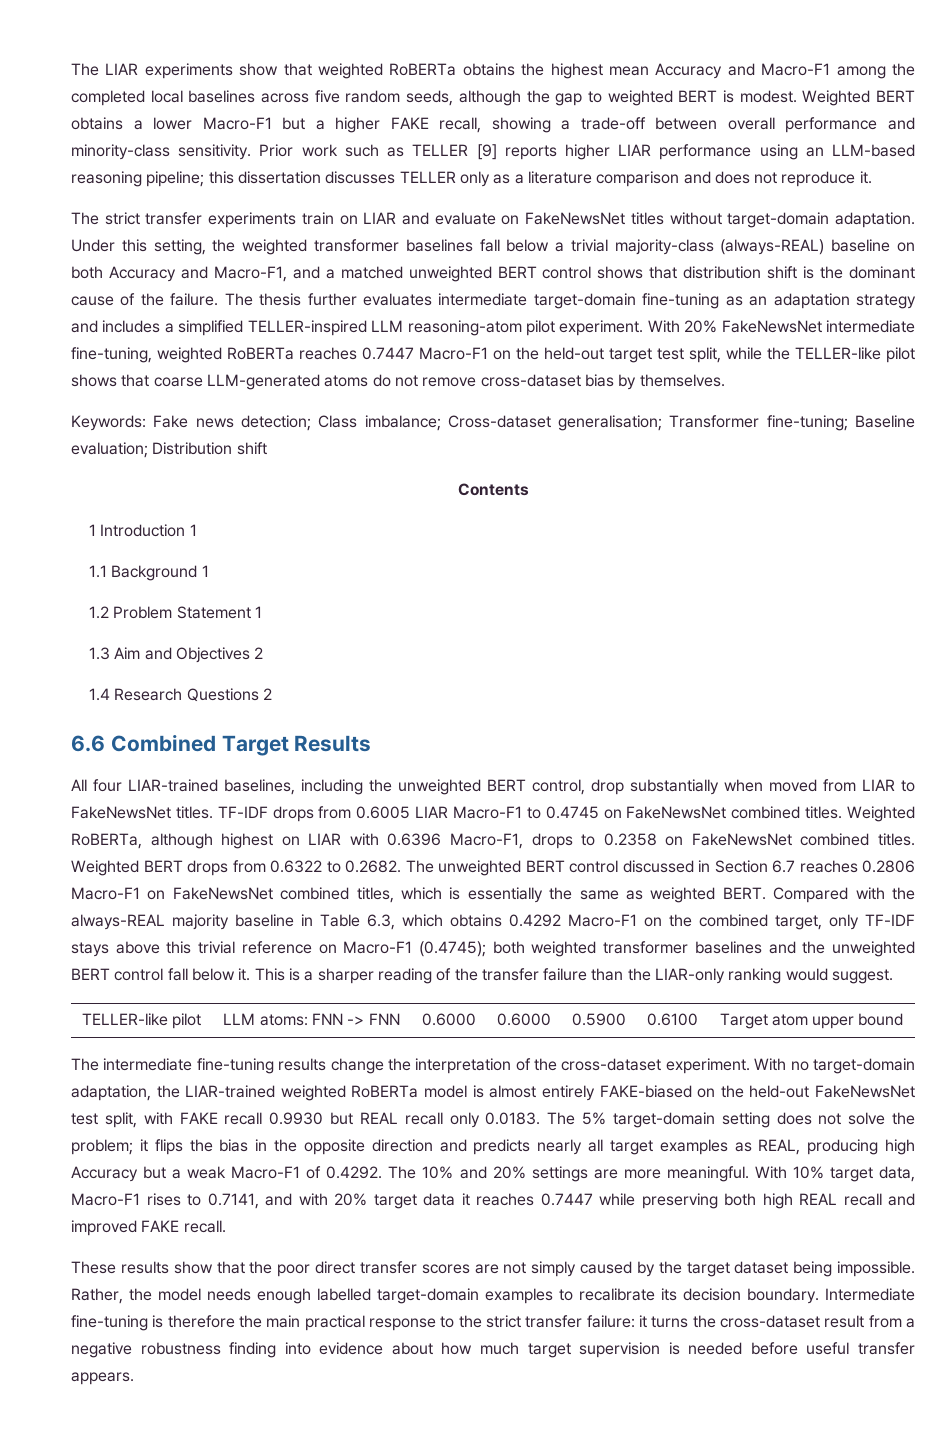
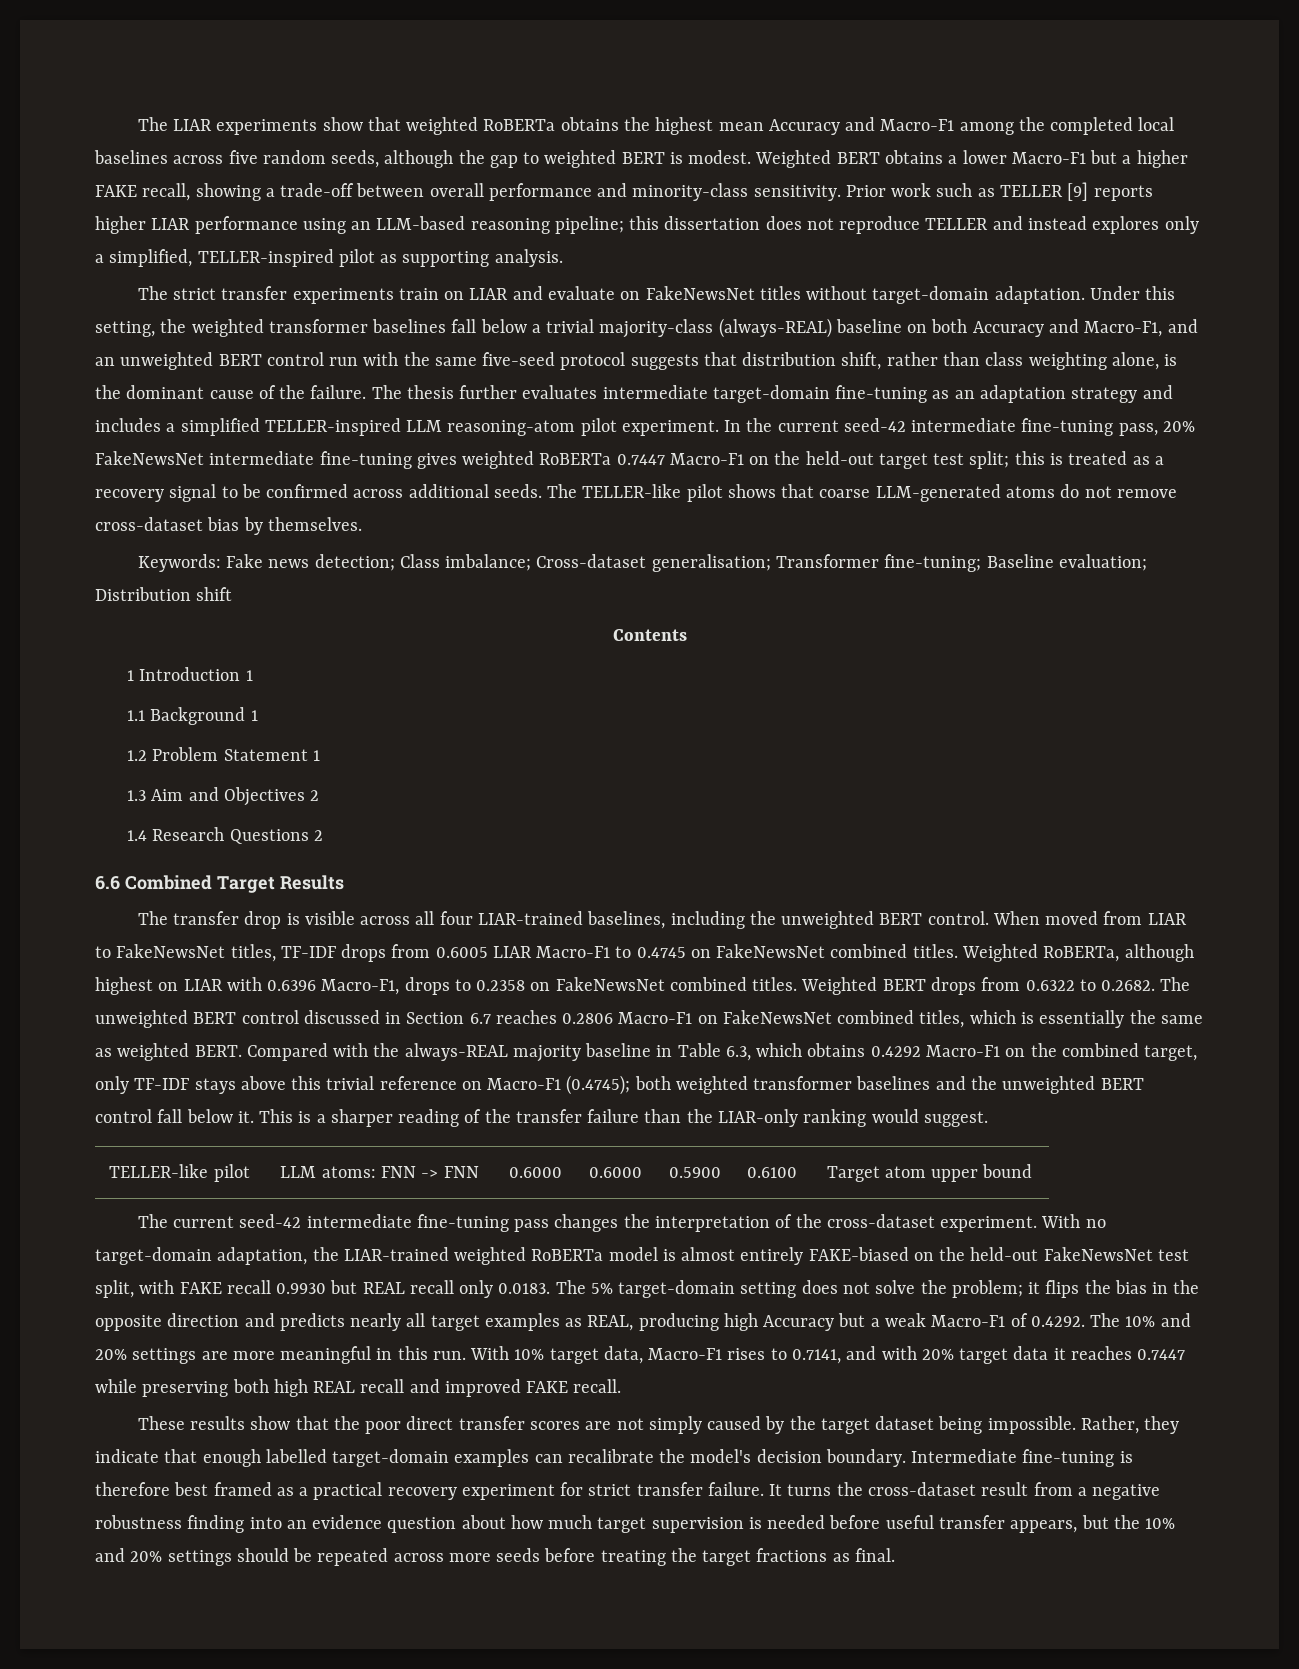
[325,171,872,187] discusses TELLER only as a literature comparison and does not reproduce it. -> [765,216,1199,234] [95,249,563,267] does not reproduce TELLER and instead explores only a simplified, TELLER-inspired pilot as supporting analysis.
[325,266,798,282] a matched unweighted BERT control shows that distribution shift -> [95,352,1159,370] an unweighted BERT control run with the same five-seed protocol suggests that distribution shift, rather than class weighting alone,
[647,320,680,333] With -> [724,418,1158,436] In the current seed-42 intermediate fine-tuning pass,
[71,347,357,363] fine-tuning, weighted RoBERTa reaches -> [319,451,612,469] fine-tuning gives weighted RoBERTa
[689,347,790,363] split, while the -> [969,451,1164,469] [95,484,578,502] split; this is treated as a recovery signal to be confirmed across additional seeds. The
[71,779,87,791] All -> [137,911,435,929] The transfer drop is visible across all
[532,779,763,795] control, drop substantially when -> [927,911,1040,925] control. When
[175,806,213,819] titles. -> [230,944,276,962] titles,
[103,1058,384,1074] intermediate fine-tuning results change -> [173,1214,619,1232] current seed-42 intermediate fine-tuning pass changes
[666,1166,749,1182] meaningful. -> [280,1346,466,1364] meaningful in this run.
[129,1288,251,1301] the model needs -> [1144,1416,1180,1434] [95,1449,198,1463] they indicate that
[559,1288,677,1301] to recalibrate its -> [534,1449,752,1463] can recalibrate the model's
[239,1315,647,1331] the main practical response to the strict transfer failure: it -> [174,1482,783,1500] best framed as a practical recovery experiment for strict transfer failure. It
[319,1342,384,1355] evidence -> [286,1515,457,1533] an evidence question
[71,1372,134,1385] appears. -> [1010,1515,1176,1533] [95,1548,895,1566] appears, but the 10% and 20% settings should be repeated across more seeds before treating the target fractions as final.

